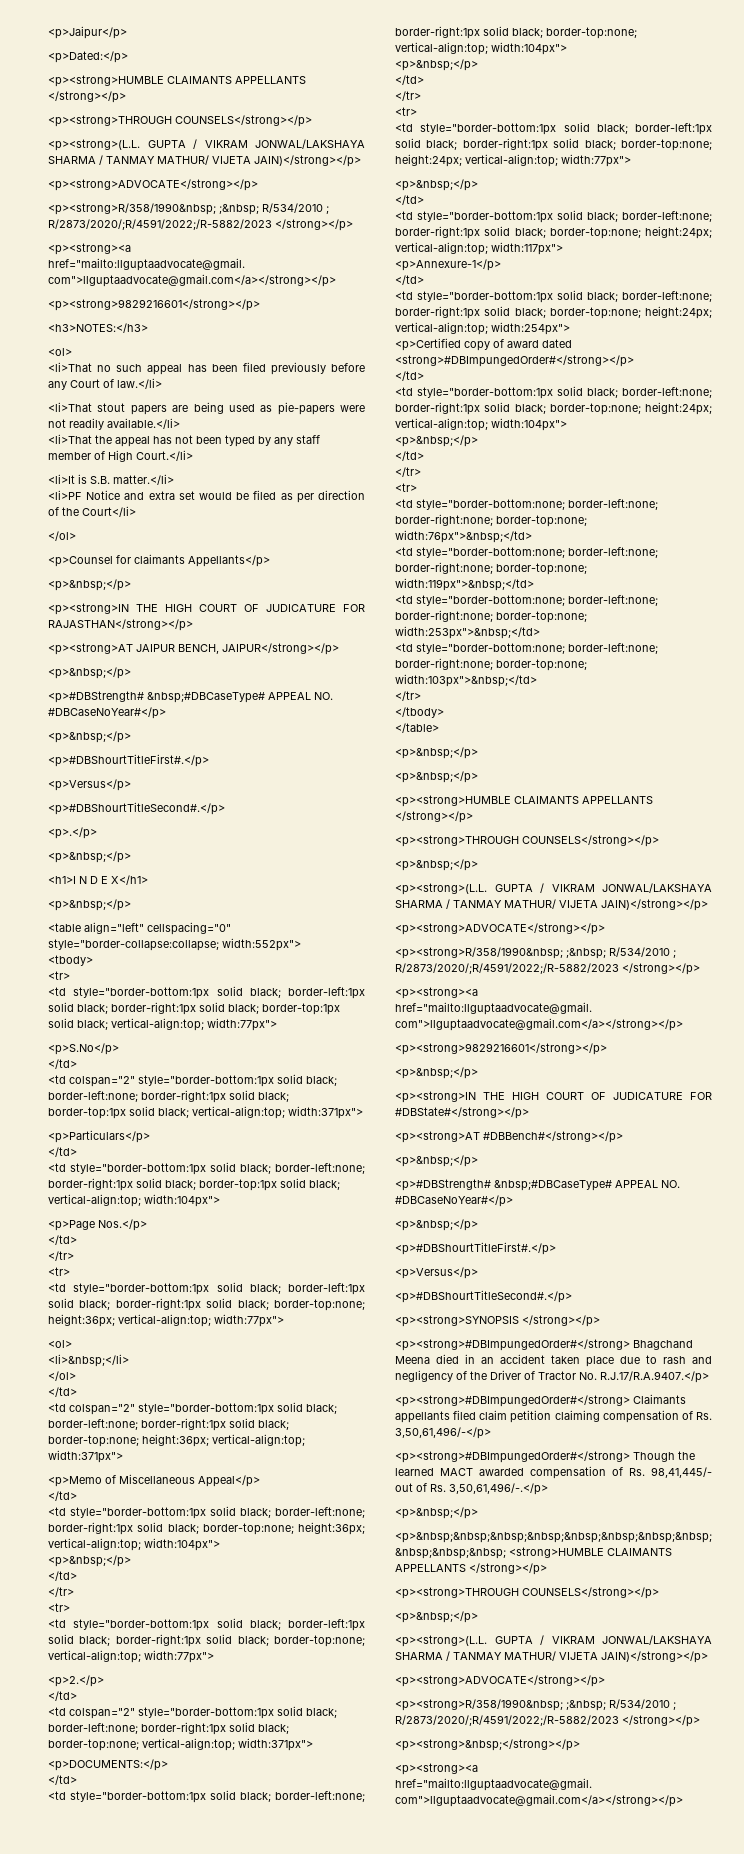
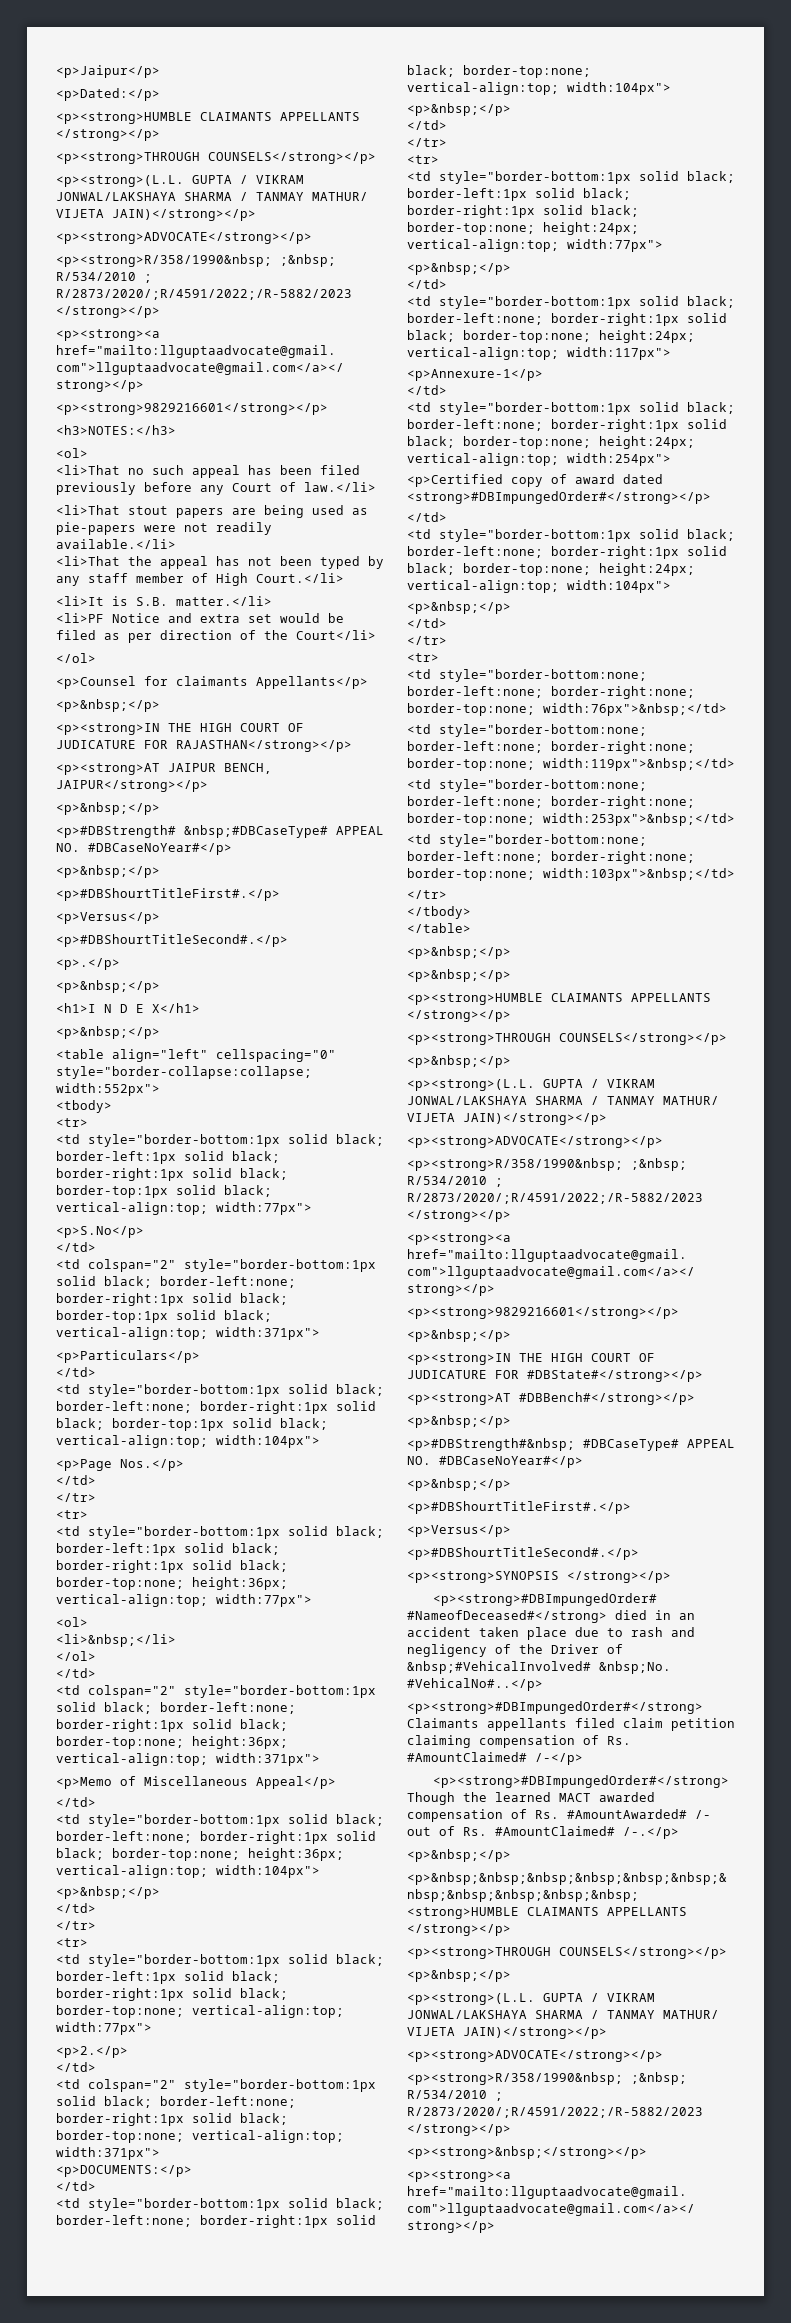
[395,1179,612,1191] <p>#DBStrength# &nbsp;#DBCaseType# -> [407,1438,679,1451] <p>#DBStrength#&nbsp; #DBCaseType#
[395,1339,693,1351] [395,1356,430,1364] <p><strong>#DBImpungedOrder#</strong> Bhagchand Meena -> [432,1593,657,1606] [407,1610,607,1623] <p><strong>#DBImpungedOrder# #NameofDeceased#</strong>
[538,1371,709,1383] Tractor No. R.J.17/R.A.9407.</p> -> [407,1661,671,1674] [407,1678,543,1691] &nbsp;#VehicalInvolved# &nbsp;No. #VehicalNo#..</p>
[395,1427,491,1439] 3,50,61,496/-</p> -> [407,1752,583,1765] #AmountClaimed# /-</p>
[651,1467,712,1478] 98,41,445/- -> [567,1809,711,1819] #AmountAwarded# /-
[449,1483,548,1495] 3,50,61,496/-.</p> -> [495,1826,679,1839] #AmountClaimed# /-.</p>

